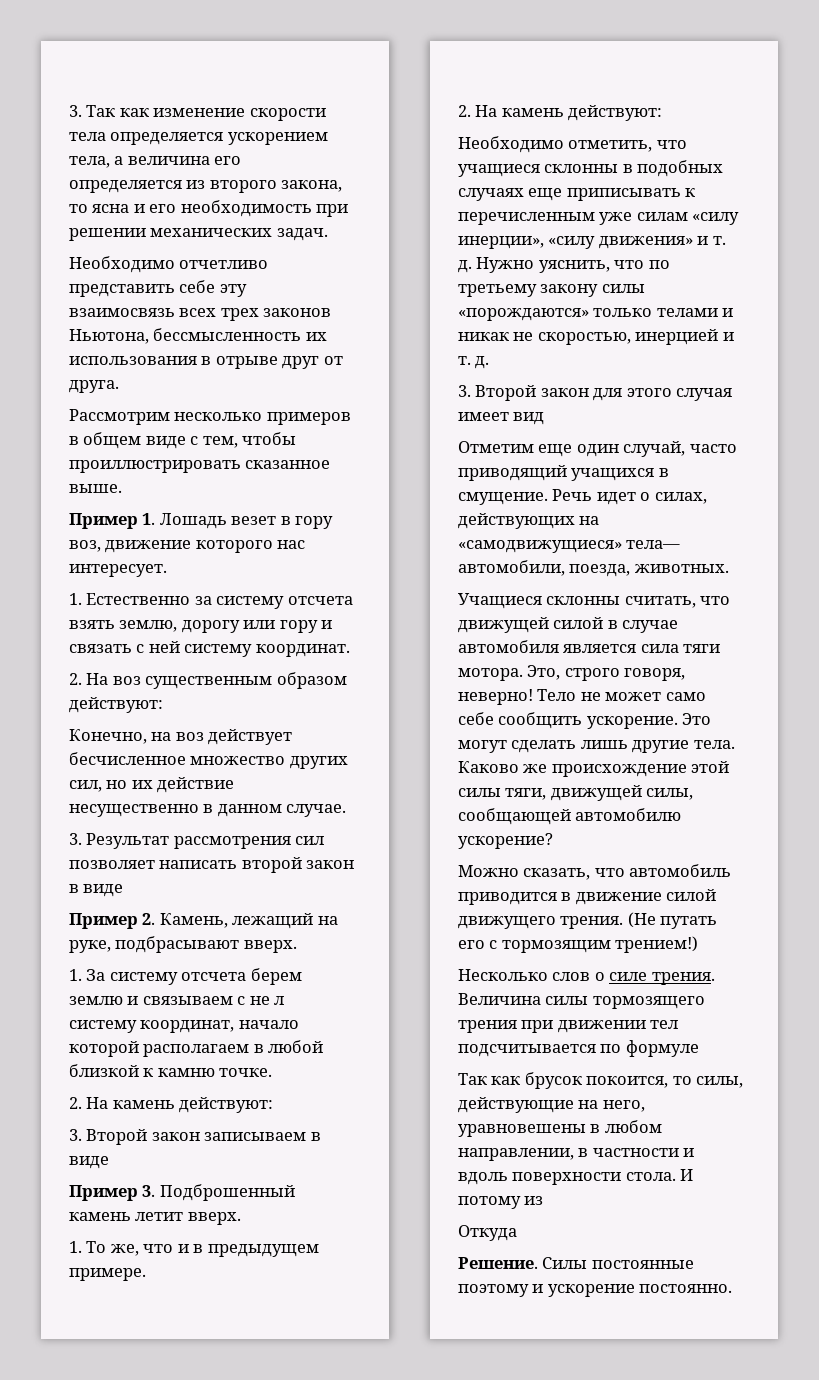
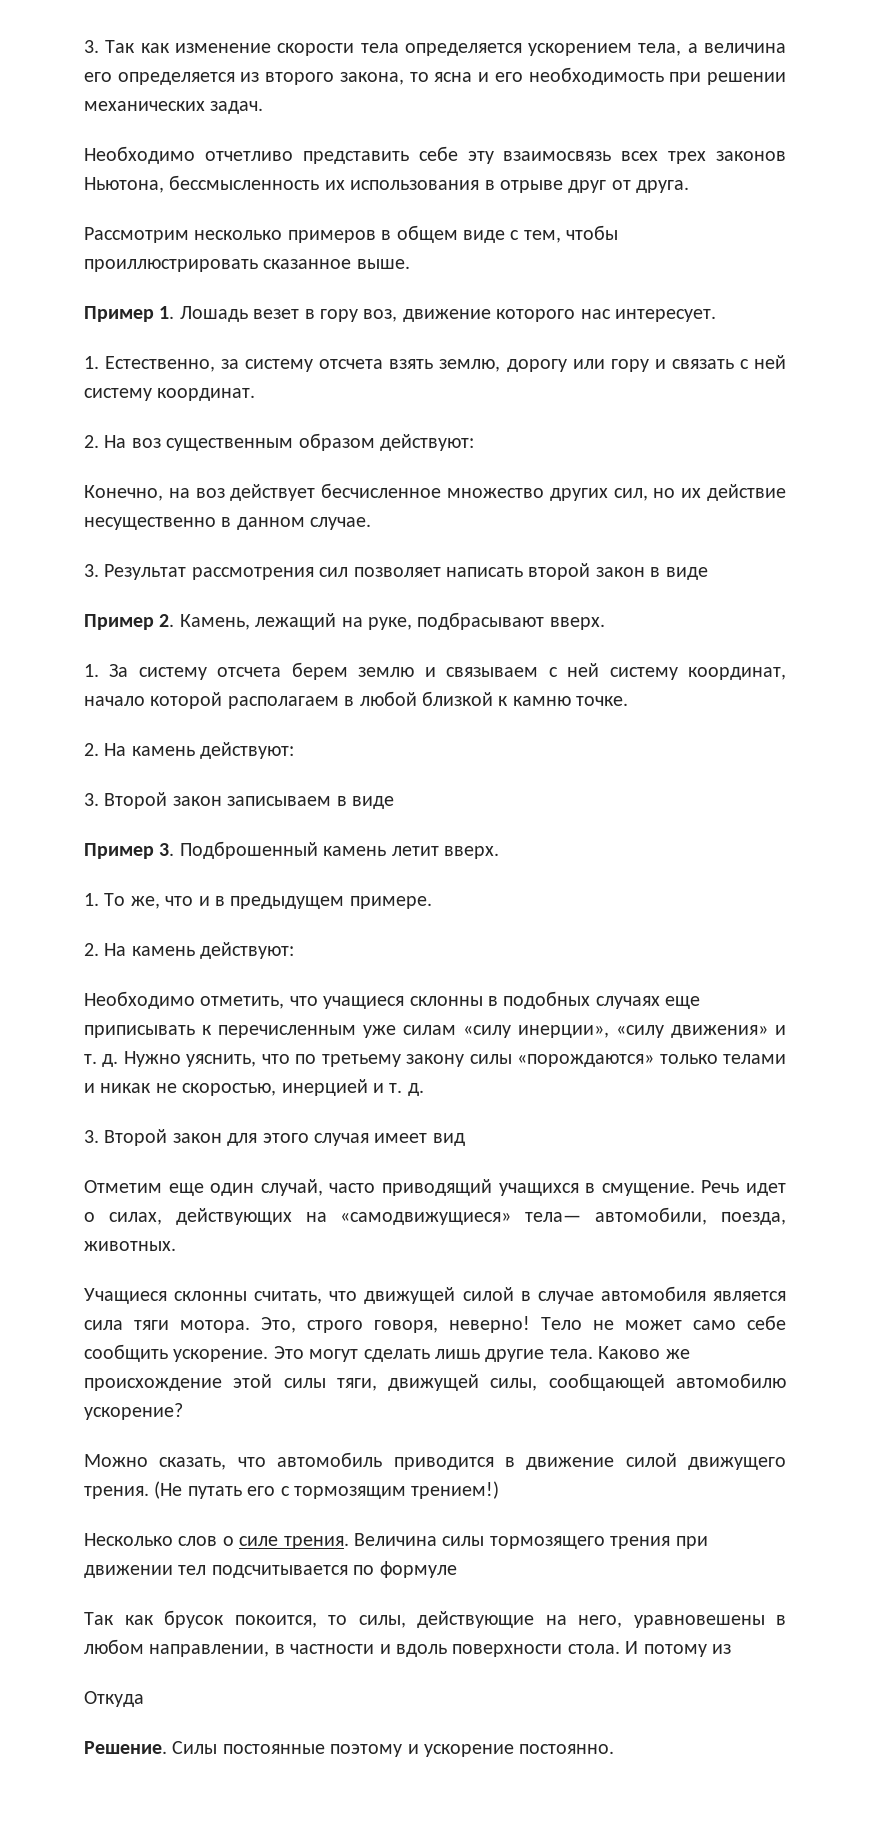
[86,593,191,605] Естественно -> [105,356,216,372] Естественно,
[249,996,285,1005] не л -> [567,663,600,677] ней

